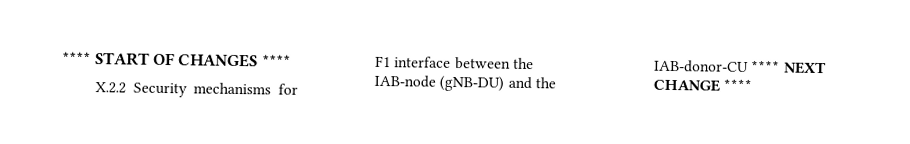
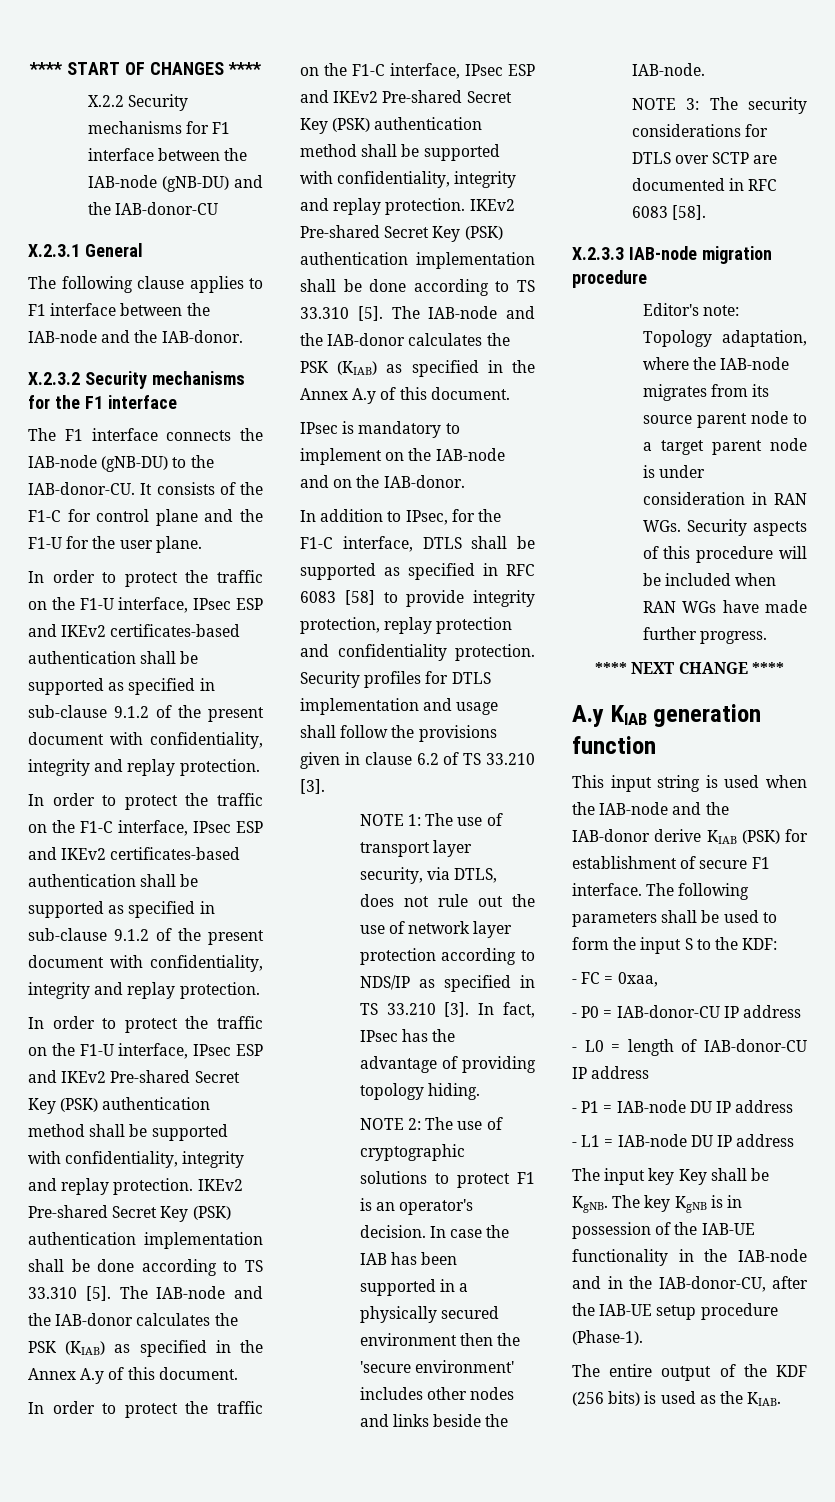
[751,60,826,75] [653,78,753,92] **** NEXT CHANGE **** -> [28,243,143,257] [28,276,263,293] [28,303,210,316] [28,330,243,343] [28,371,245,389] [28,395,177,409] [28,428,263,441] [28,455,214,472] [28,482,263,495] [28,509,263,526] [28,536,202,553] [28,570,263,587] [28,597,263,613] [28,624,241,637] [28,651,199,664] [28,678,215,695] [28,705,264,722] [28,732,263,749] [28,759,260,776] [28,793,263,810] [28,820,263,836] [28,847,241,860] [28,874,199,887] [28,901,215,918] [28,928,264,945] [28,955,263,972] [28,982,260,999] [28,1016,263,1033] [28,1043,263,1059] [28,1070,240,1083] [28,1097,211,1114] [28,1124,228,1141] [28,1151,245,1168] [28,1178,243,1195] [28,1205,231,1222] [28,1232,263,1249] [28,1259,263,1276] [28,1286,263,1301] [28,1313,238,1326] [28,1340,263,1357] [28,1367,238,1384] [28,1401,263,1418] [300,63,535,79] [300,90,512,103] [300,117,483,134] [300,144,500,161] [300,171,517,188] [300,198,515,215] [300,225,503,242] [300,252,535,269] [300,279,535,296] [300,306,535,321] [300,333,510,346] [300,360,535,377] [300,387,510,404] [300,421,460,438] [300,448,505,465] [300,475,465,488] [300,509,501,525] [300,536,535,552] [300,563,535,580] [300,590,535,607] [300,617,513,634] [300,644,535,661] [300,671,491,688] [300,698,499,715] [300,725,497,742] [300,752,535,769] [300,779,325,794] [359,813,503,826] [359,840,473,857] [359,867,498,884] [359,894,535,907] [359,921,513,938] [359,948,535,965] [359,975,535,992] [359,1002,535,1018] [359,1029,456,1042] [359,1056,536,1073] [359,1083,481,1100] [359,1117,503,1130] [359,1144,465,1161] [359,1171,535,1188] [359,1198,474,1215] [359,1225,510,1238] [359,1252,458,1265] [359,1279,469,1296] [359,1306,500,1323] [359,1333,521,1346] [359,1360,515,1373] [359,1387,515,1400] [359,1414,509,1427] [631,63,705,76] [631,97,807,114] [631,124,769,137] [631,152,778,164] [631,178,778,191] [631,205,707,220] [572,246,772,264] [572,270,647,288] [642,303,739,316] [642,330,807,347] [642,357,789,370] [642,384,769,401] [642,411,807,428] [642,438,807,455] [642,465,705,478] [642,492,807,505] [642,519,807,536] [642,546,807,563] [642,573,776,586] [642,600,807,613] [642,627,767,644] [595,662,784,674] [572,704,762,727] [572,736,656,754] [572,775,807,792] [572,802,729,815] [572,829,808,844] [572,856,770,869] [572,883,750,900] [572,910,777,927] [572,937,778,954] [572,972,658,987] [572,1005,801,1018] [572,1039,807,1056] [572,1066,650,1079] [572,1100,794,1113] [572,1134,795,1147] [572,1168,769,1185] [572,1195,742,1213] [572,1222,755,1239] [572,1249,807,1266] [572,1276,808,1292] [572,1303,778,1320] [572,1330,643,1345] [572,1364,807,1381] [572,1391,782,1406] // X.2.3.1 General // The following clause applies to F1 interface between the IAB-node and the IAB-donor. // X.2.3.2 Security mechanisms for the F1 interface // The F1 interface connects the IAB-node (gNB-DU) to the IAB-donor-CU. It consists of the F1-C for control plane and the F1-U for the user plane. // In order to protect the traffic on the F1-U interface, IPsec ESP and IKEv2 certificates-based authentication shall be supported as specified in sub-clause 9.1.2 of the present document with confidentiality, integrity and replay protection. // In order to protect the traffic on the F1-C interface, IPsec ESP and IKEv2 certificates-based authentication shall be supported as specified in sub-clause 9.1.2 of the present document with confidentiality, integrity and replay protection. // In order to protect the traffic on the F1-U interface, IPsec ESP and IKEv2 Pre-shared Secret Key (PSK) authentication method shall be supported with confidentiality, integrity and replay protection. IKEv2 Pre-shared Secret Key (PSK) authentication implementation shall be done according to TS 33.310 [5]. The IAB-node and the IAB-donor calculates the PSK (KIAB) as specified in the Annex A.y of this document. // In order to protect the traffic on the F1-C interface, IPsec ESP and IKEv2 Pre-shared Secret Key (PSK) authentication method shall be supported with confidentiality, integrity and replay protection. IKEv2 Pre-shared Secret Key (PSK) authentication implementation shall be done according to TS 33.310 [5]. The IAB-node and the IAB-donor calculates the PSK (KIAB) as specified in the Annex A.y of this document. // IPsec is mandatory to implement on the IAB-node and on the IAB-donor. // In addition to IPsec, for the F1-C interface, DTLS shall be supported as specified in RFC 6083 [58] to provide integrity protection, replay protection and confidentiality protection. Security profiles for DTLS implementation and usage shall follow the provisions given in clause 6.2 of TS 33.210 [3]. // NOTE 1: The use of transport layer security, via DTLS, does not rule out the use of network layer protection according to NDS/IP as specified in TS 33.210 [3]. In fact, IPsec has the advantage of providing topology hiding. // NOTE 2: The use of cryptographic solutions to protect F1 is an operator's decision. In case the IAB has been supported in a physically secured environment then the 'secure environment' includes other nodes and links beside the IAB-node. // NOTE 3: The security considerations for DTLS over SCTP are documented in RFC 6083 [58]. // X.2.3.3 IAB-node migration procedure // Editor's note: Topology adaptation, where the IAB-node migrates from its source parent node to a target parent node is under consideration in RAN WGs. Security aspects of this procedure will be included when RAN WGs have made further progress. // **** NEXT CHANGE **** // A.y KIAB generation function // This input string is used when the IAB-node and the IAB-donor derive KIAB (PSK) for establishment of secure F1 interface. The following parameters shall be used to form the input S to the KDF: // - FC = 0xaa, // - P0 = IAB-donor-CU IP address // - L0 = length of IAB-donor-CU IP address // - P1 = IAB-node DU IP address // - L1 = IAB-node DU IP address // The input key Key shall be KgNB. The key KgNB is in possession of the IAB-UE functionality in the IAB-node and in the IAB-donor-CU, after the IAB-UE setup procedure (Phase-1). // The entire output of the KDF (256 bits) is used as the KIAB.

